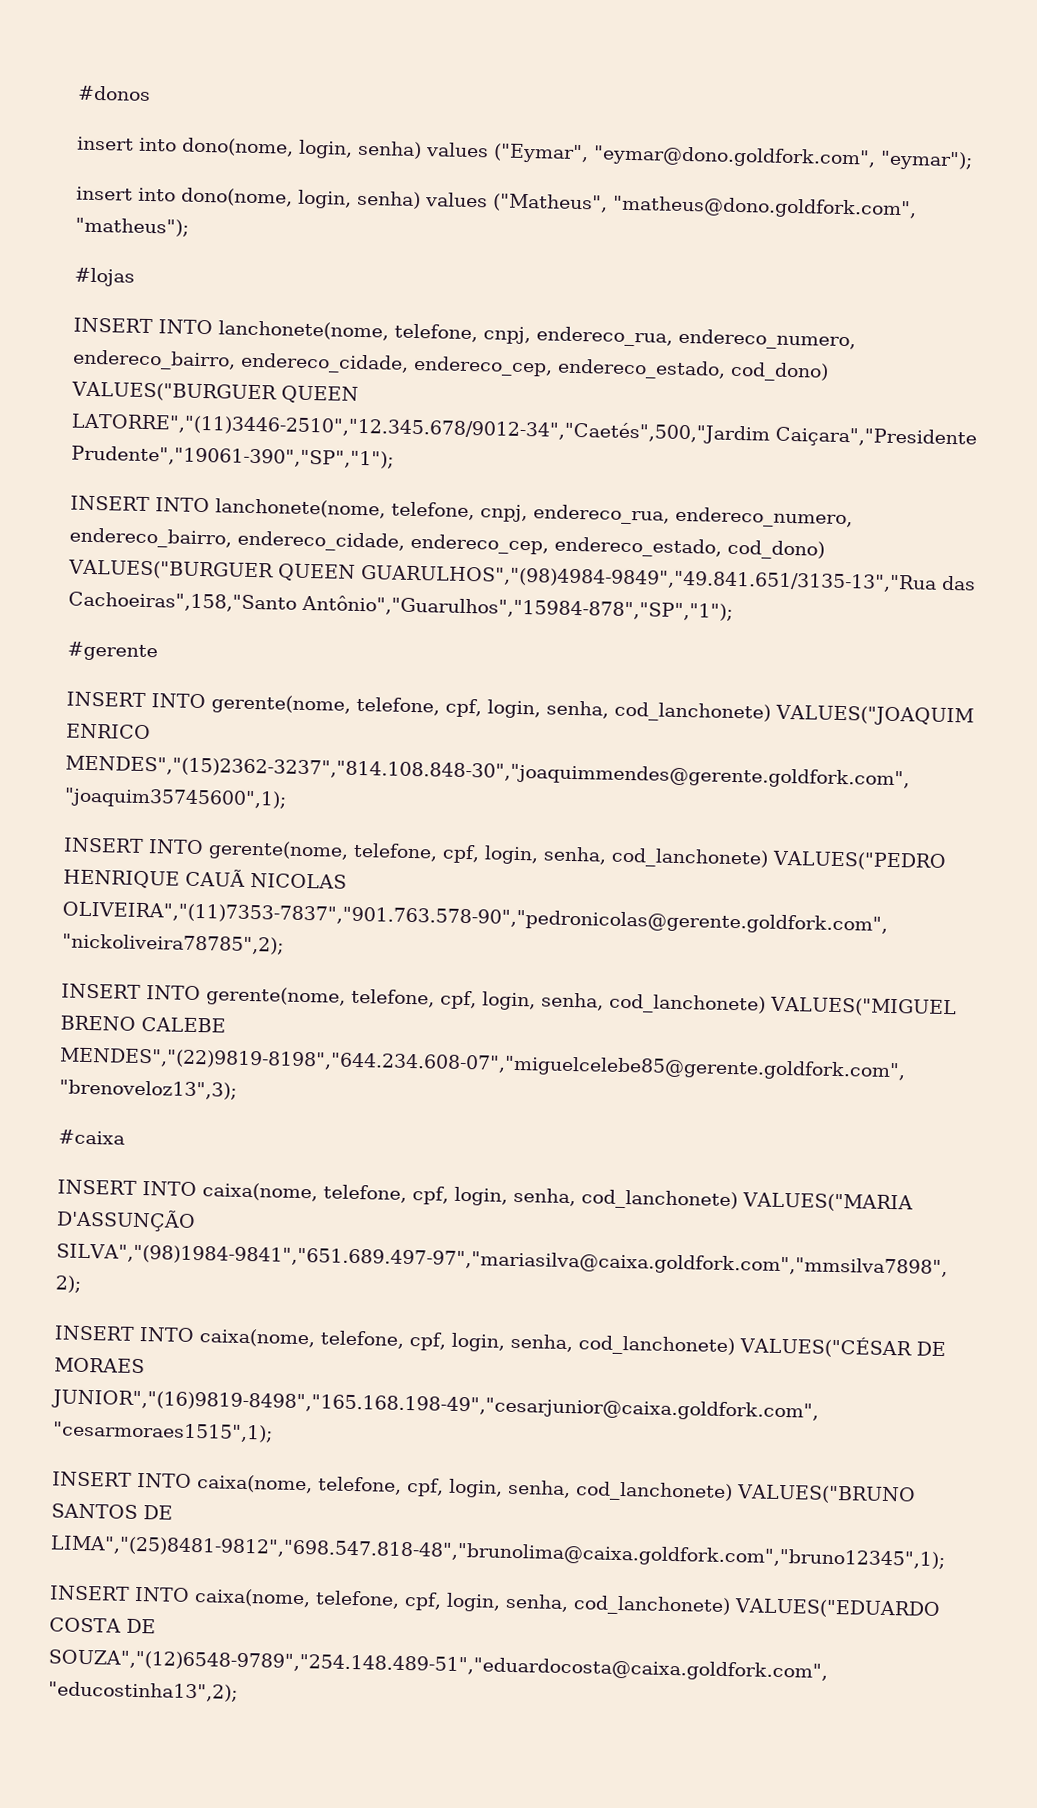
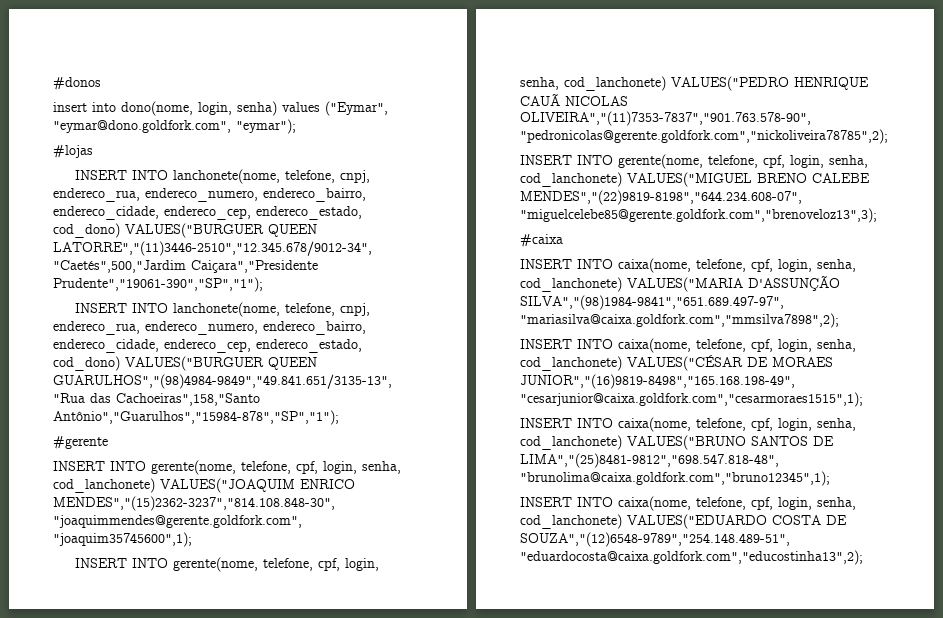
[76,186,917,220] [75,217,189,237] // insert into dono(nome, login, senha) values ("Matheus", "matheus@dono.goldfork.com", "matheus"); -> (296, 126) none

